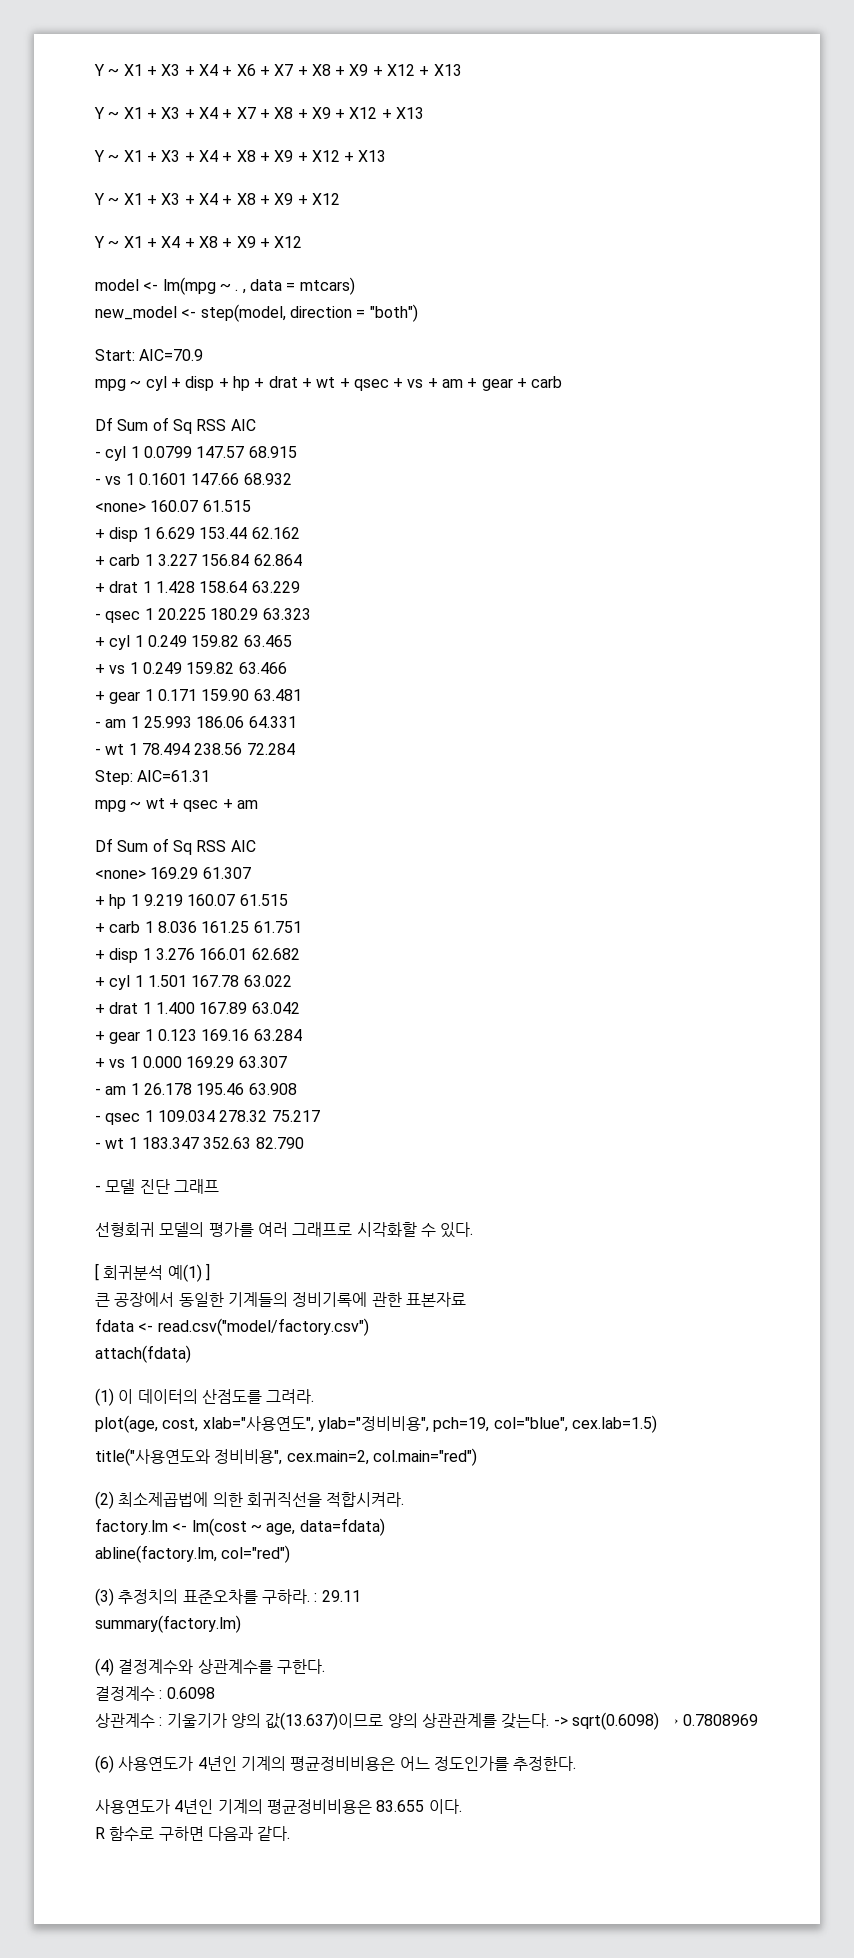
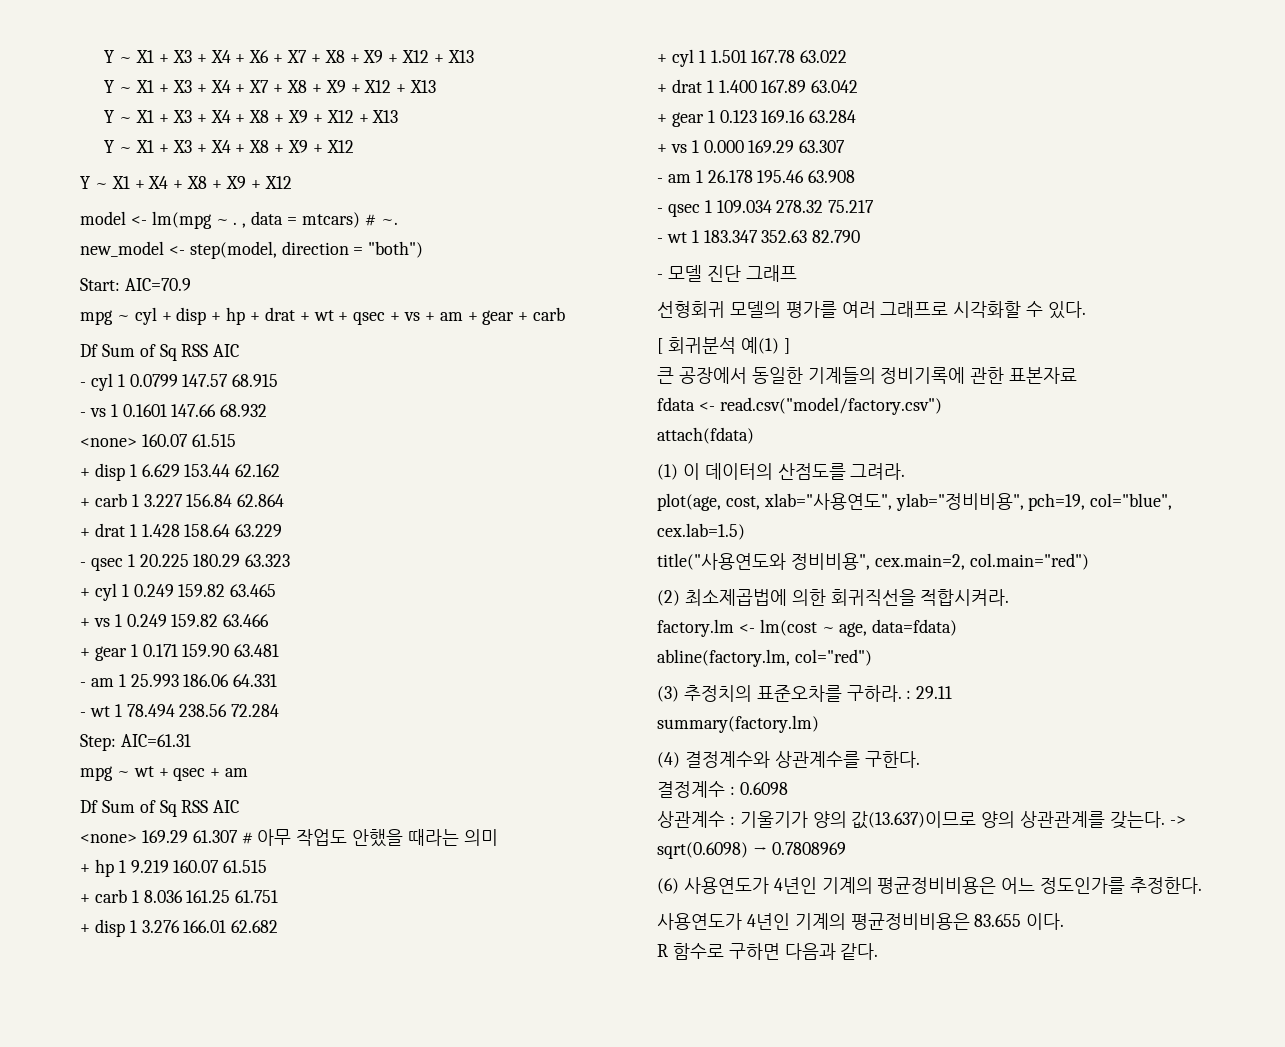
(355, 286) none -> [364,214,398,226] # ~.
(251, 873) none -> [241,829,498,847] # 아무 작업도 안했을 때라는 의미

